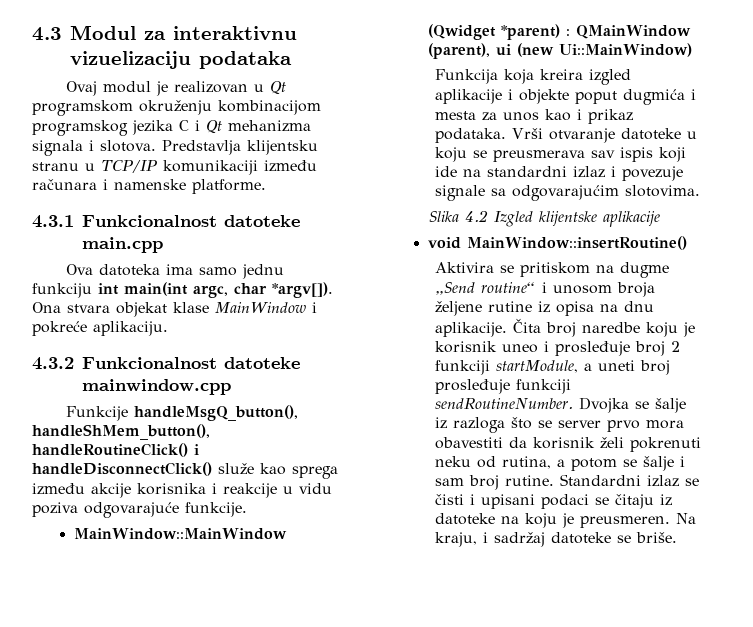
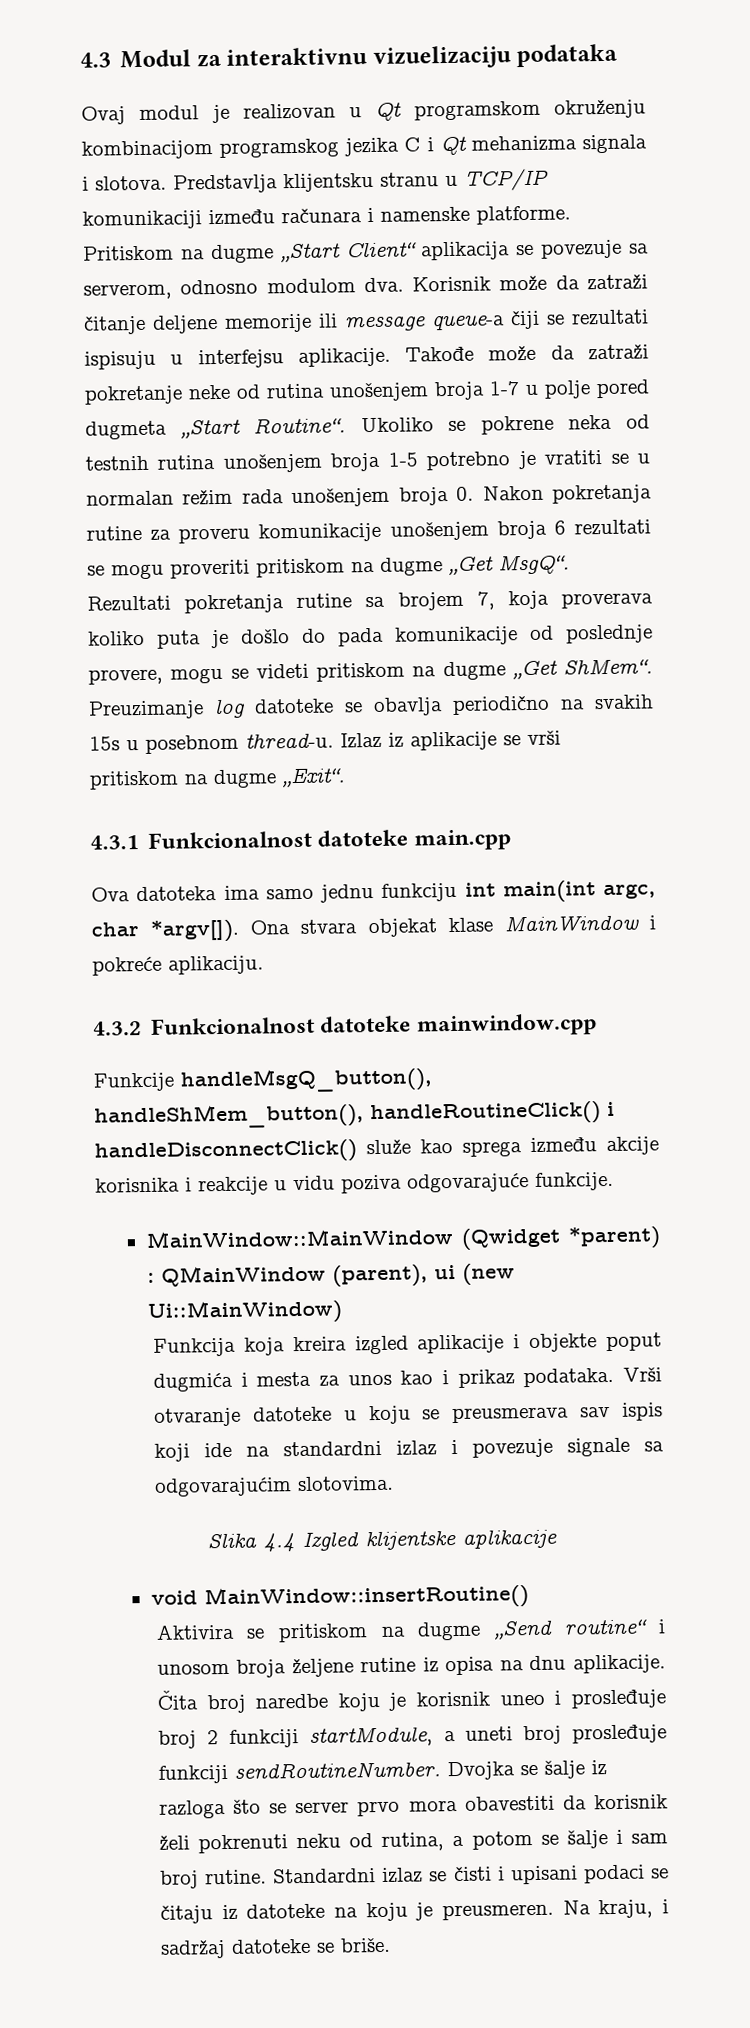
(266, 186) none -> [83,239,649,264] [83,274,648,300] [83,309,649,335] [84,344,649,370] [84,379,650,405] [85,414,650,440] [85,450,651,473] [86,484,652,508] [86,519,652,544] [87,554,570,580] [87,590,654,614] [88,624,653,649] [88,658,653,685] [88,694,654,720] [89,730,561,754] [89,768,346,790] Pritiskom na dugme „Start Client“ aplikacija se povezuje sa serverom, odnosno modulom dva. Korisnik može da zatraži čitanje deljene memorije ili message queue-a čiji se rezultati ispisuju u interfejsu aplikacije. Takođe može da zatraži pokretanje neke od rutina unošenjem broja 1-7 u polje pored dugmeta „Start Routine“. Ukoliko se pokrene neka od testnih rutina unošenjem broja 1-5 potrebno je vratiti se u normalan režim rada unošenjem broja 0. Nakon pokretanja rutine za proveru komunikacije unošenjem broja 6 rezultati se mogu proveriti pritiskom na dugme „Get MsgQ“. Rezultati pokretanja rutine sa brojem 7, koja proverava koliko puta je došlo do pada komunikacije od poslednje provere, mogu se videti pritiskom na dugme „Get ShMem“. Preuzimanje log datoteke se obavlja periodično na svakih 15s u posebnom thread-u. Izlaz iz aplikacije se vrši pritiskom na dugme „Exit“.
[464,210,488,222] 4.2 -> [263,1533,295,1553] 4.4

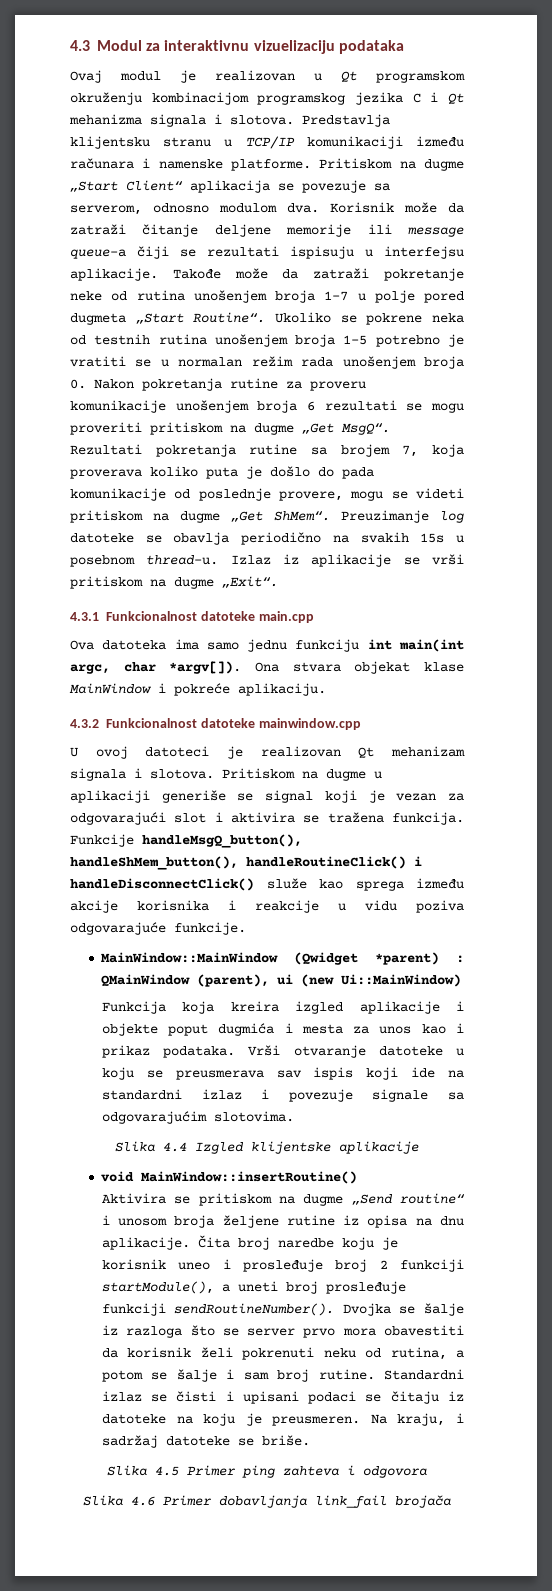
(597, 1025) none -> [70,746,465,759] [70,768,382,781] [70,790,465,803] [70,812,464,825] U ovoj datoteci je realizovan Qt mehanizam signala i slotova. Pritiskom na dugme u aplikaciji generiše se signal koji je vezan za odgovarajući slot i aktivira se tražena funkcija.
[309,1726,434,1747] startModule, -> [101,1281,214,1294] startModule(),
[233,1761,441,1779] sendRoutineNumber. -> [174,1303,335,1316] sendRoutineNumber().
(391, 1945) none -> [107,1465,427,1478] [83,1495,451,1508] // Slika 4.5 Primer ping zahteva i odgovora // Slika 4.6 Primer dobavljanja link_fail brojača

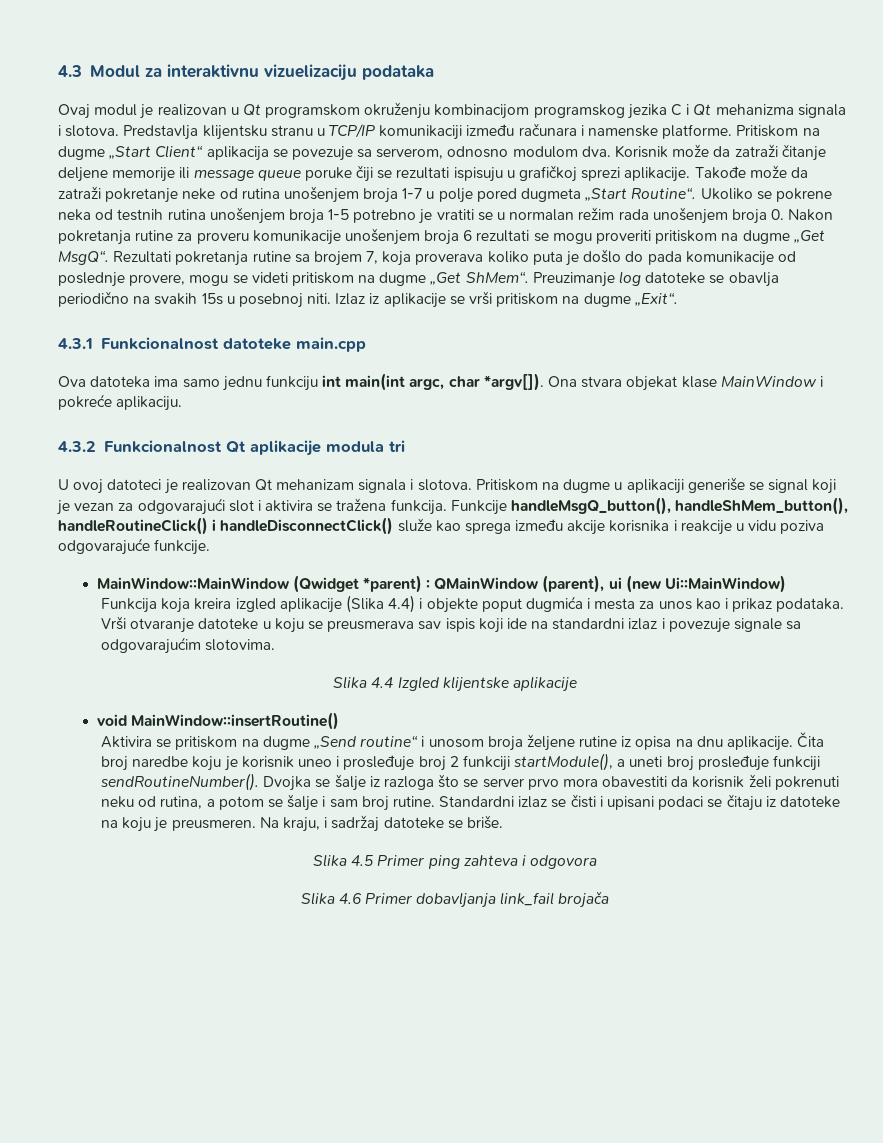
[70,249,126,259] queue-a -> [257,167,352,181] queue poruke
[384,246,464,259] interfejsu -> [519,165,621,182] grafičkoj sprezi
[70,555,219,567] posebnom thread-u. -> [238,293,332,308] posebnoj niti.
[200,718,361,730] datoteke mainwindow.cpp -> [225,440,405,456] Qt aplikacije modula tri
(440, 1007) none -> [345,595,416,613] (Slika 4.4)

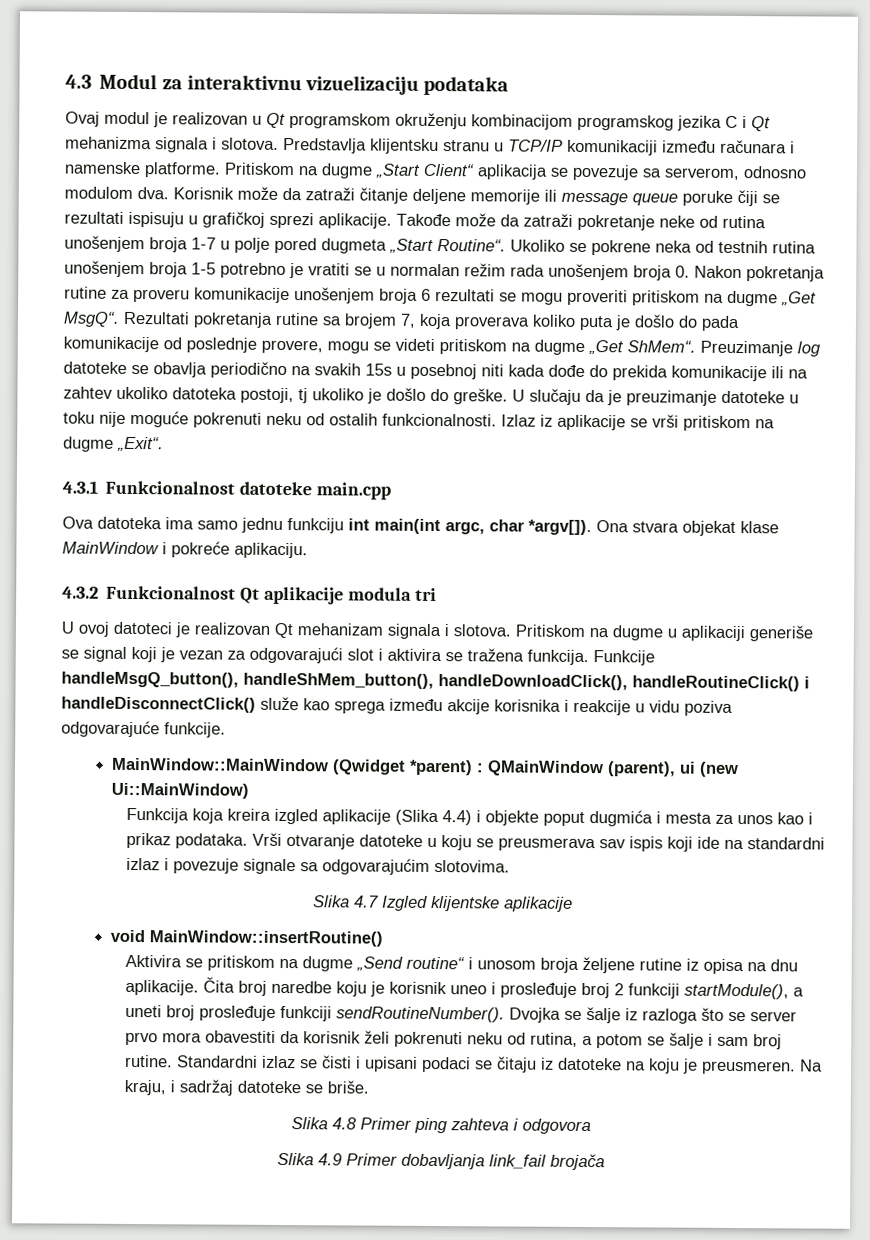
[307,293,332,304] niti. -> [481,364,808,382] [63,386,799,406] [63,410,497,428] niti kada dođe do prekida komunikacije ili na zahtev ukoliko datoteka postoji, tj ukoliko je došlo do greške. U slučaju da je preuzimanje datoteke u toku nije moguće pokrenuti neku od ostalih funkcionalnosti.
(849, 506) none -> [438,674,628,691] handleDownloadClick(),
[371,677,394,688] 4.4 -> [353,895,379,908] 4.7
[351,855,374,866] 4.5 -> [331,1117,357,1130] 4.8
[338,893,362,904] 4.6 -> [317,1153,342,1166] 4.9

